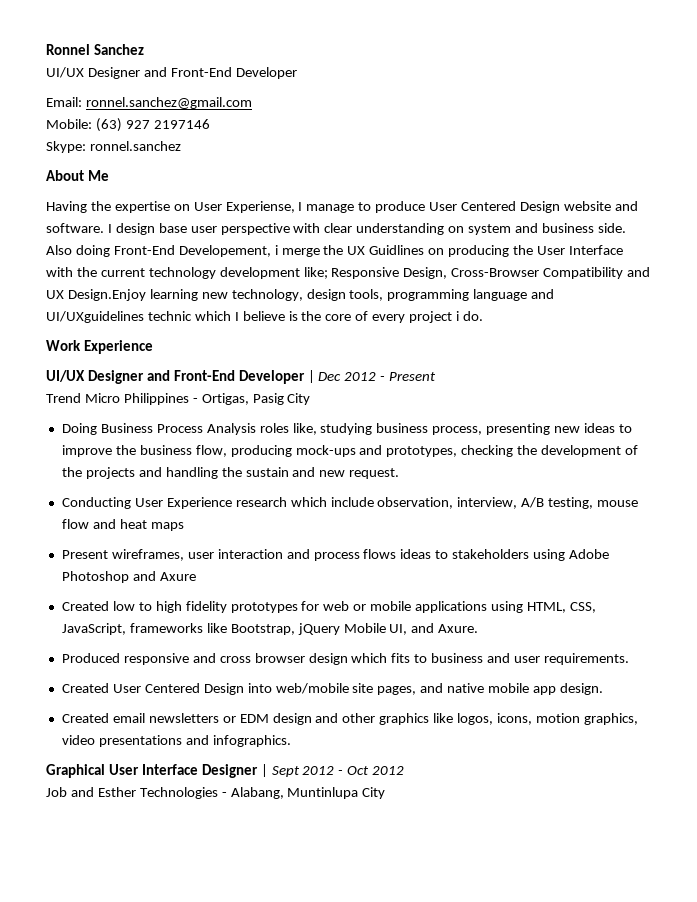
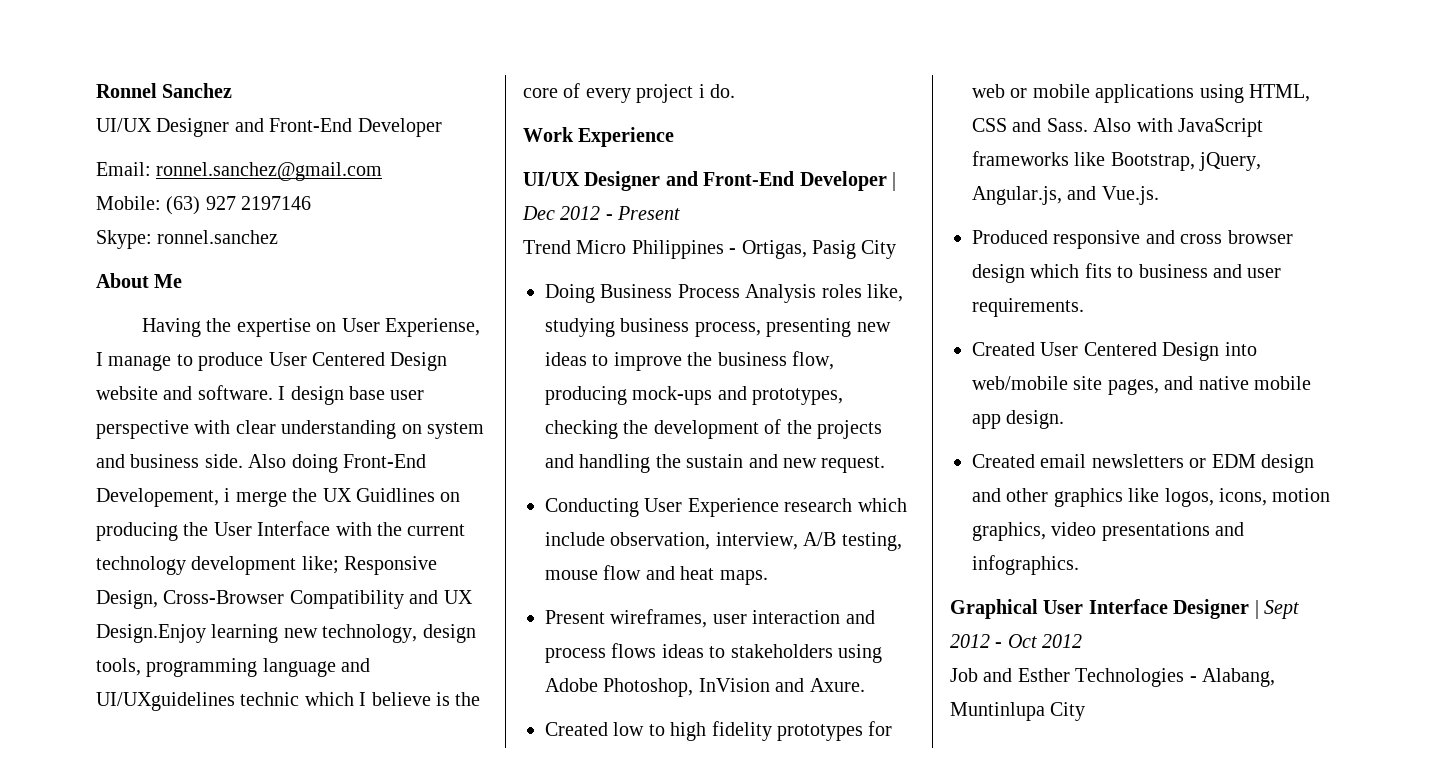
[150,522,184,531] maps -> [719,570,768,585] maps.
[61,571,196,583] Photoshop and Axure -> [603,678,865,697] Photoshop, InVision and Axure.
[569,602,596,613] [61,623,479,635] CSS, JavaScript, frameworks like Bootstrap, jQuery Mobile UI, and Axure. -> [972,118,1263,137] [972,151,1262,171] [972,186,1159,205] CSS and Sass. Also with JavaScript frameworks like Bootstrap, jQuery, Angular.js, and Vue.js.

